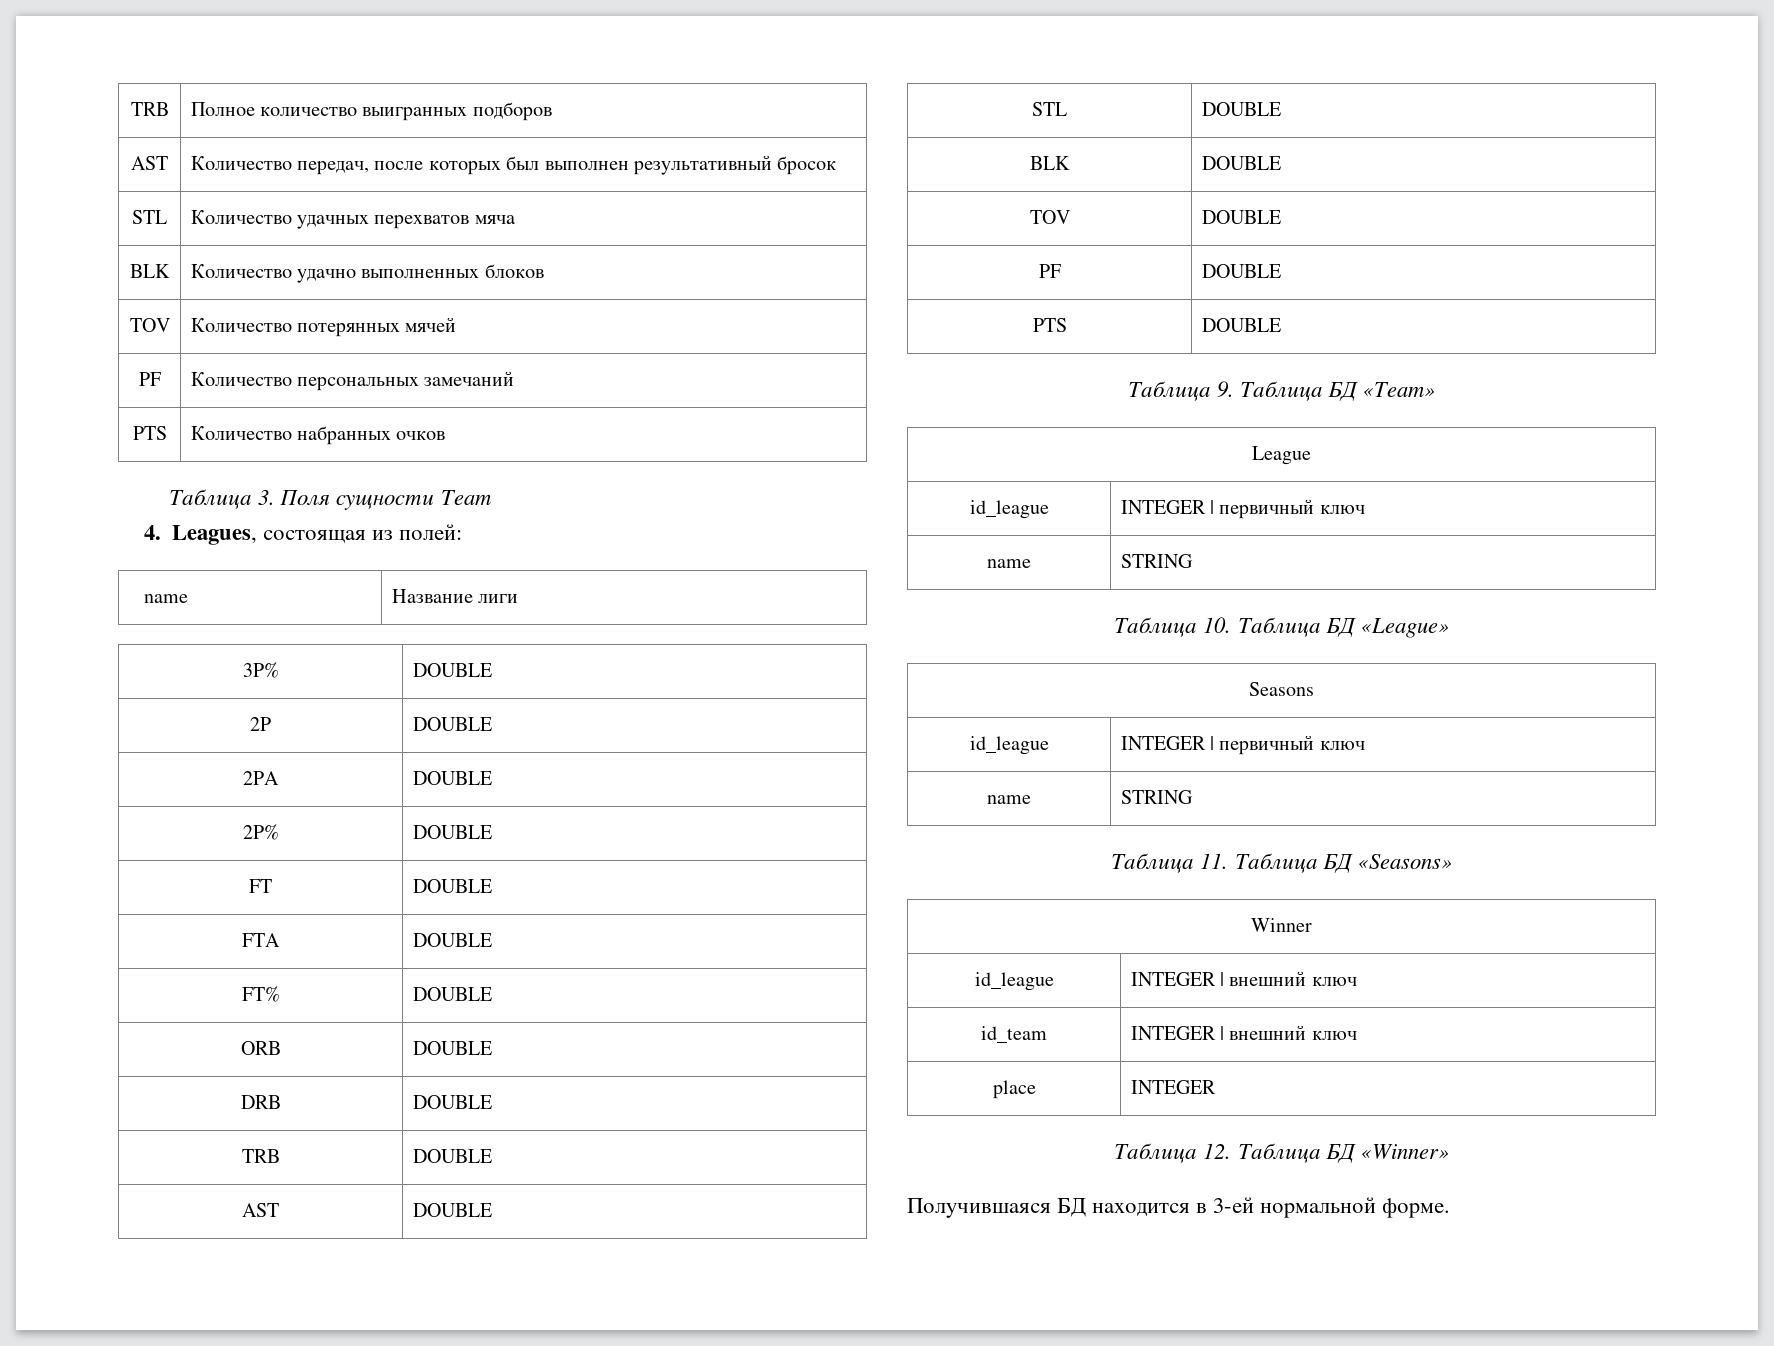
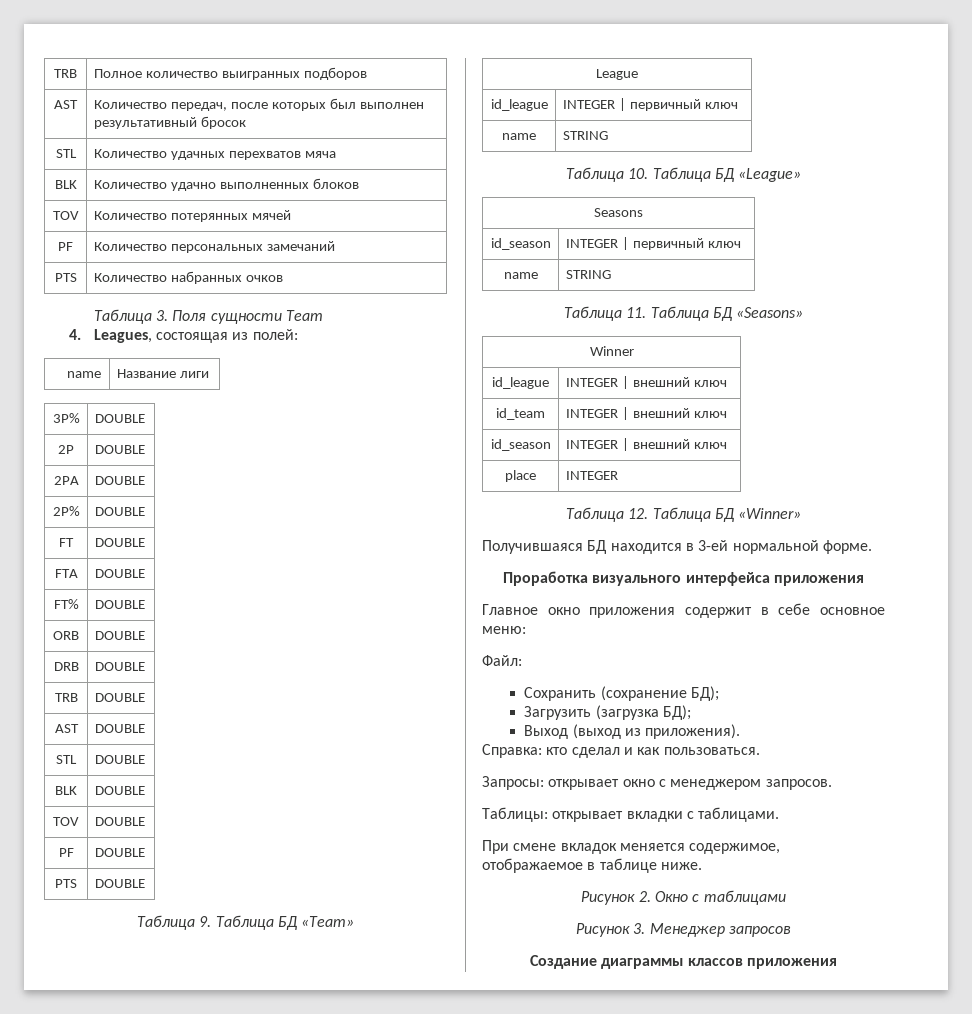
[969,736,1049,755] id_league -> [490,238,551,250] id_season
(1357, 1035) none -> [490,439,551,451] [565,438,727,451] // id_season | INTEGER | внешний ключ
(1451, 1208) none -> [503,571,864,586] [482,603,885,618] [482,626,526,634] [482,655,522,666] [524,686,720,701] [524,705,692,720] [524,724,741,739] [482,744,760,758] [482,776,832,790] [482,807,780,822] [482,840,781,854] [482,858,702,873] [581,890,786,905] [576,923,791,937] [530,955,837,969] // Проработка визуального интерфейса приложения // Главное окно приложения содержит в себе основное меню: // Файл: // Сохранить (сохранение БД); // Загрузить (загрузка БД); // Выход (выход из приложения). // Справка: кто сделал и как пользоваться. // Запросы: открывает окно с менеджером запросов. // Таблицы: открывает вкладки с таблицами. // При смене вкладок меняется содержимое, отображаемое в таблице ниже. // Рисунок 2. Окно с таблицами // Рисунок 3. Менеджер запросов // Создание диаграммы классов приложения

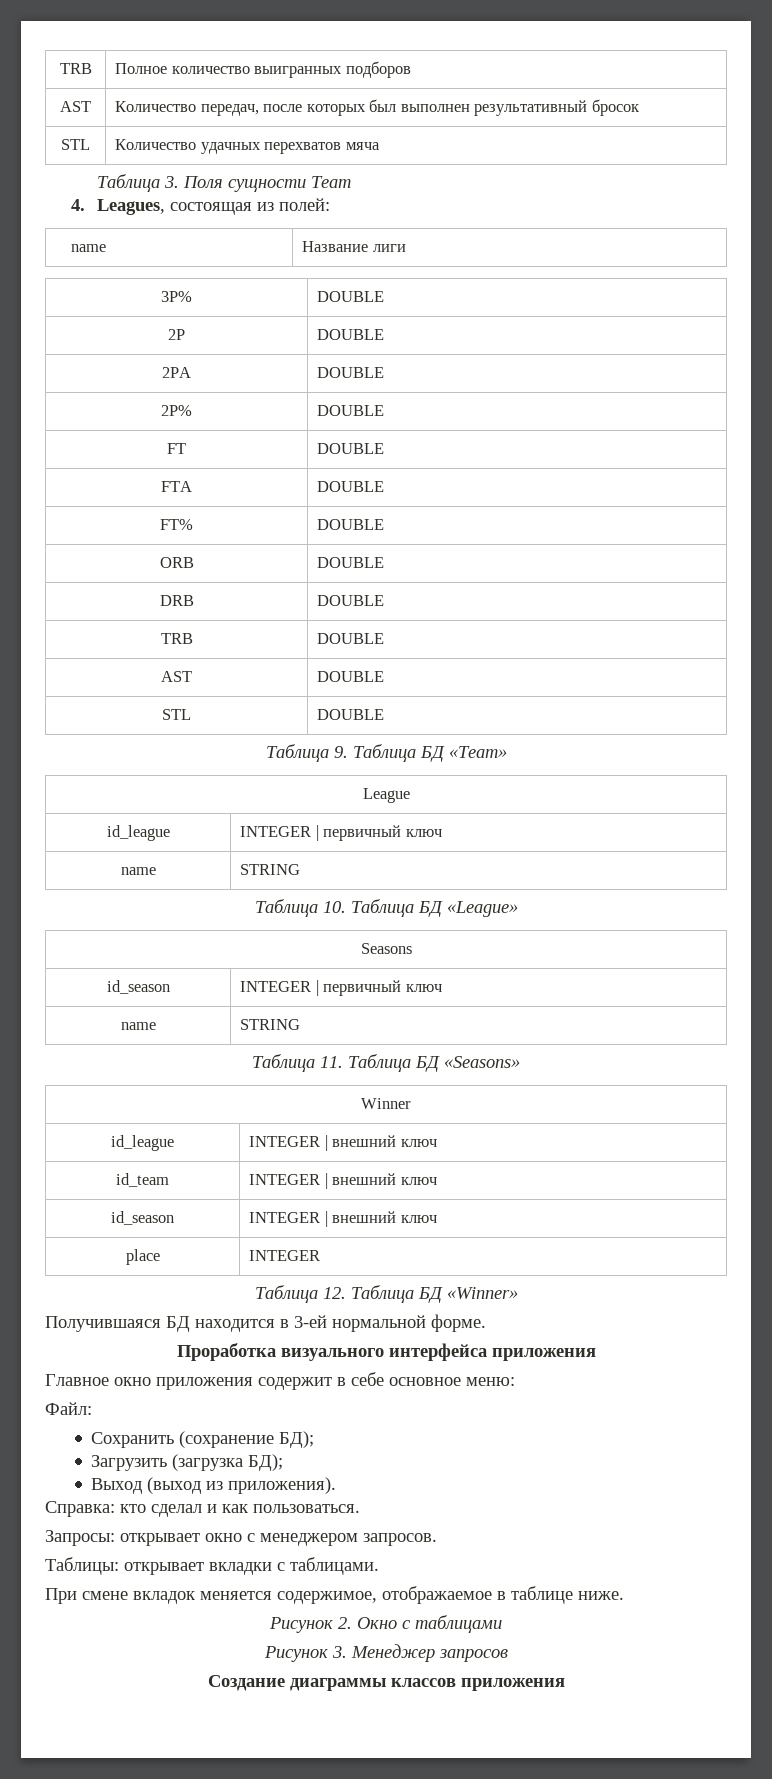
[54,180,77,189] [93,178,359,191] [52,211,79,220] [93,210,291,222] [58,242,73,251] [93,241,335,253] [54,273,77,282] [93,271,283,284] // BLK | Количество удачно выполненных блоков // TOV | Количество потерянных мячей // PF | Количество персональных замечаний // PTS | Количество набранных очков -> (380, 146) none
[55,786,77,795] [94,786,145,795] [53,817,79,826] [94,817,145,826] [58,848,74,857] [94,848,145,857] [55,879,77,888] [94,879,145,888] // BLK | DOUBLE // TOV | DOUBLE // PF | DOUBLE // PTS | DOUBLE -> (385, 714) none

